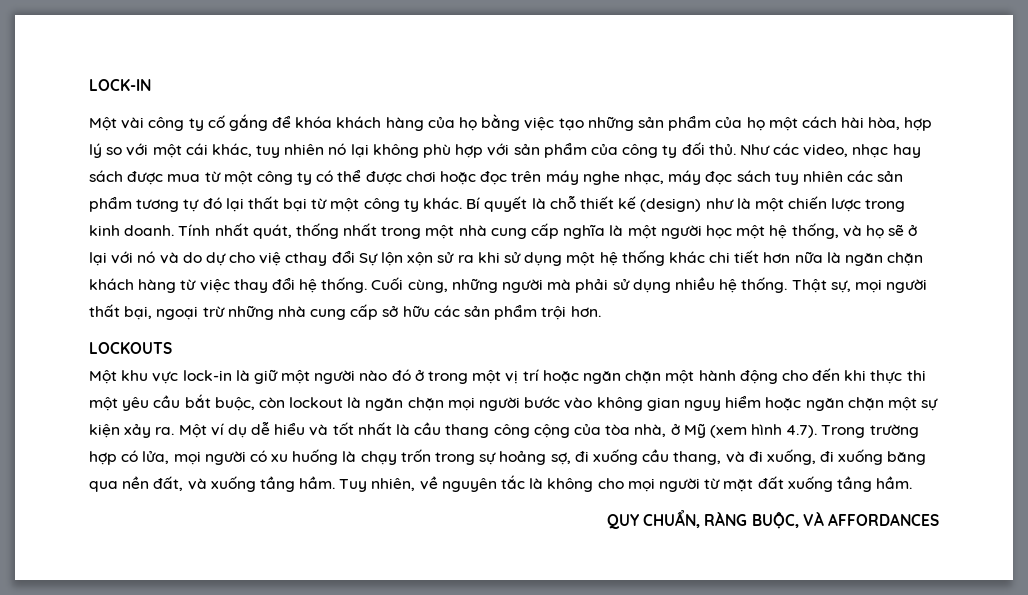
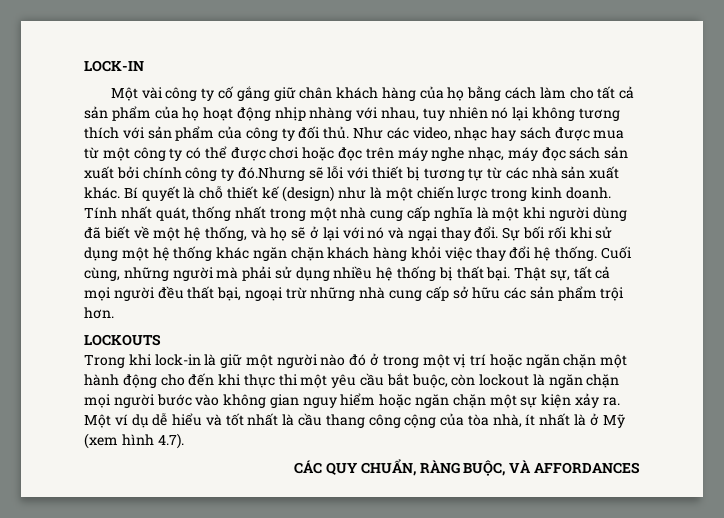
[272,115,333,128] để khóa -> [273,87,333,101] giữ chân
[524,115,933,131] [89,143,252,158] việc tạo những sản phẩm của họ một cách hài hòa, hợp lý so với một cái khác, -> [504,86,635,99] [84,106,420,121] cách làm cho tất cả sản phẩm của họ hoạt động nhịp nhàng với nhau,
[423,144,484,158] phù hợp -> [578,108,620,121] [84,127,119,139] tương thích
[774,170,904,185] [89,196,419,212] tuy nhiên các sản phẩm tương tự đó lại thất bại từ một công ty -> [604,146,629,159] [84,166,620,181] sản xuất bởi chính công ty đó.Nhưng sẽ lỗi với thiết bị tương tự từ các nhà sản xuất
[660,225,732,239] người học -> [523,207,627,221] [84,226,150,239] khi người dùng đã biết về
[182,250,474,266] do dự cho việ cthay đổi Sự lộn xộn sử ra -> [407,226,567,241] ngại thay đổi. Sự bối rối
[709,250,841,263] chi tiết hơn nữa là -> (250, 253) none
[180,279,197,290] từ -> [411,246,443,259] khỏi
[741,277,928,293] thống. Thật sự, mọi người -> [397,266,611,281] [84,286,184,301] thống bị thất bại. Thật sự, tất cả mọi người đều
[89,370,179,384] Một khu vực -> [84,354,152,368] Trong khi
(667, 430) none -> [525,413,587,426] ít nhất là
[821,424,919,438] [89,449,927,465] [89,475,913,492] Trong trường hợp có lửa, mọi người có xu huống là chạy trốn trong sự hoảng sợ, đi xuống cầu thang, và đi xuống, đi xuống băng qua nền đất, và xuống tầng hầm. Tuy nhiên, về nguyên tắc là không cho mọi người từ mặt đất xuống tầng hầm. // -> [294,460,323,474] // CÁC

